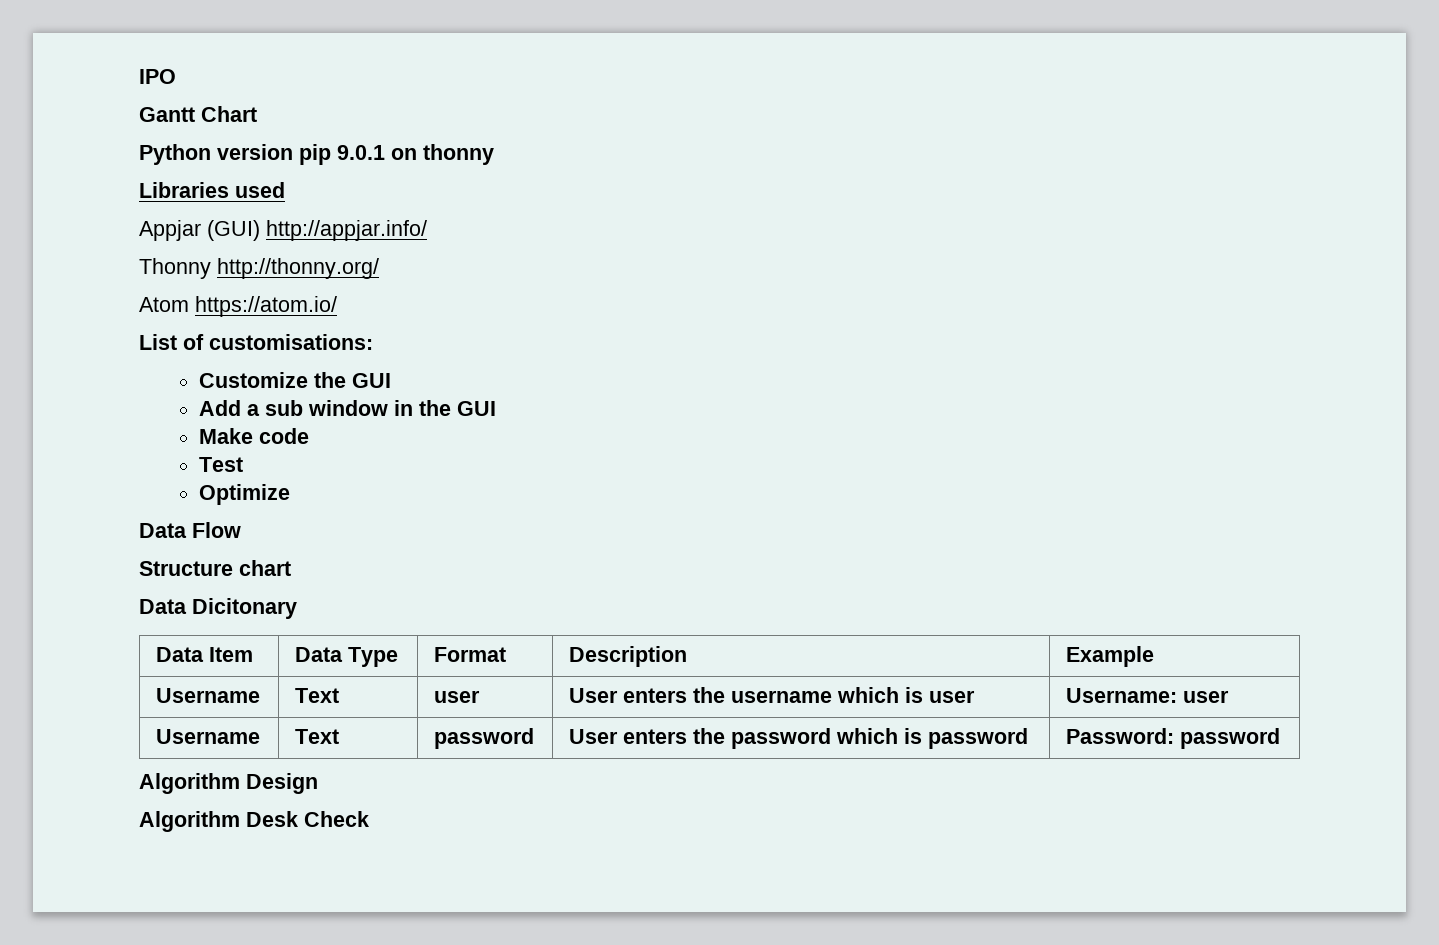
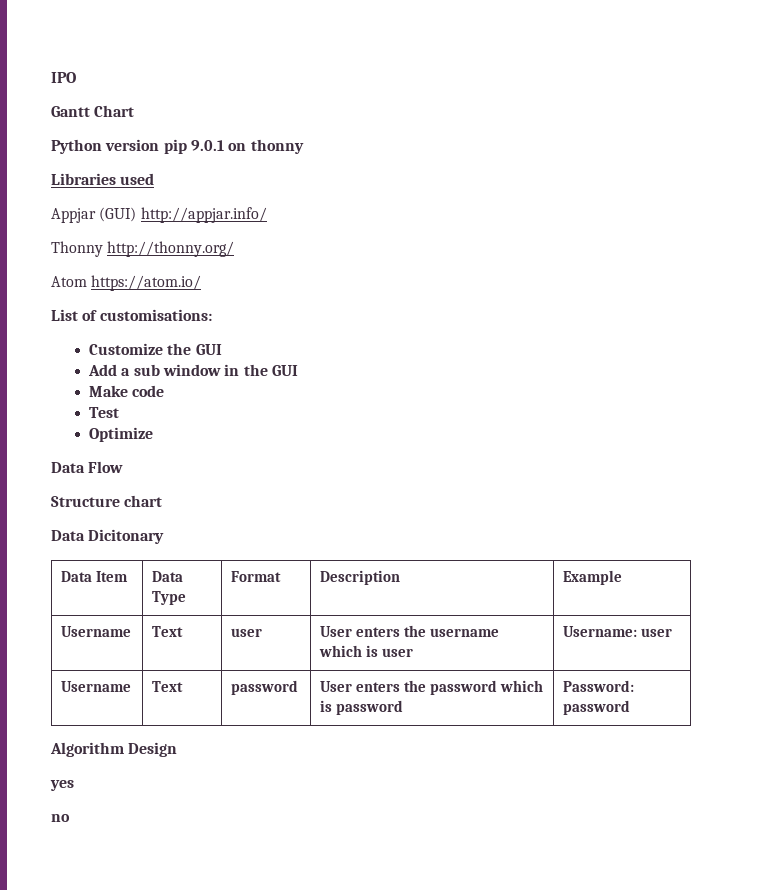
[139,811,369,832] Algorithm Desk Check -> [50,780,74,791] [51,814,70,822] yes // no

